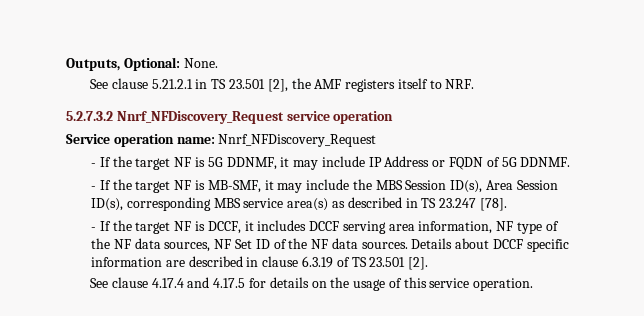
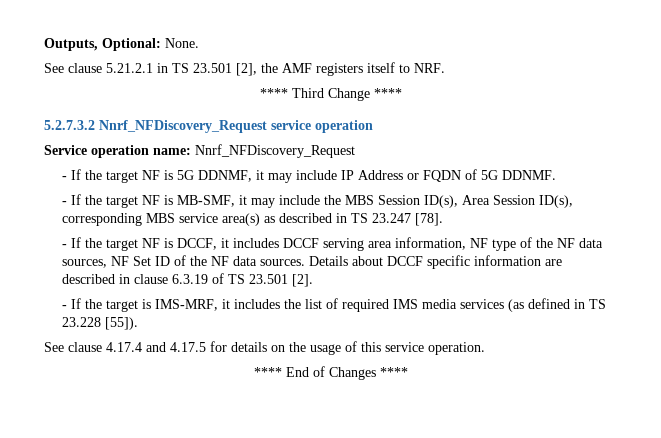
(475, 84) none -> [259,88,402,101] // **** Third Change ****
(429, 263) none -> [61,298,606,312] [61,317,138,330] // - If the target is IMS-MRF, it includes the list of required IMS media services (as defined in TS 23.228 [55]).
(534, 284) none -> [253,366,408,380] // **** End of Changes ****

